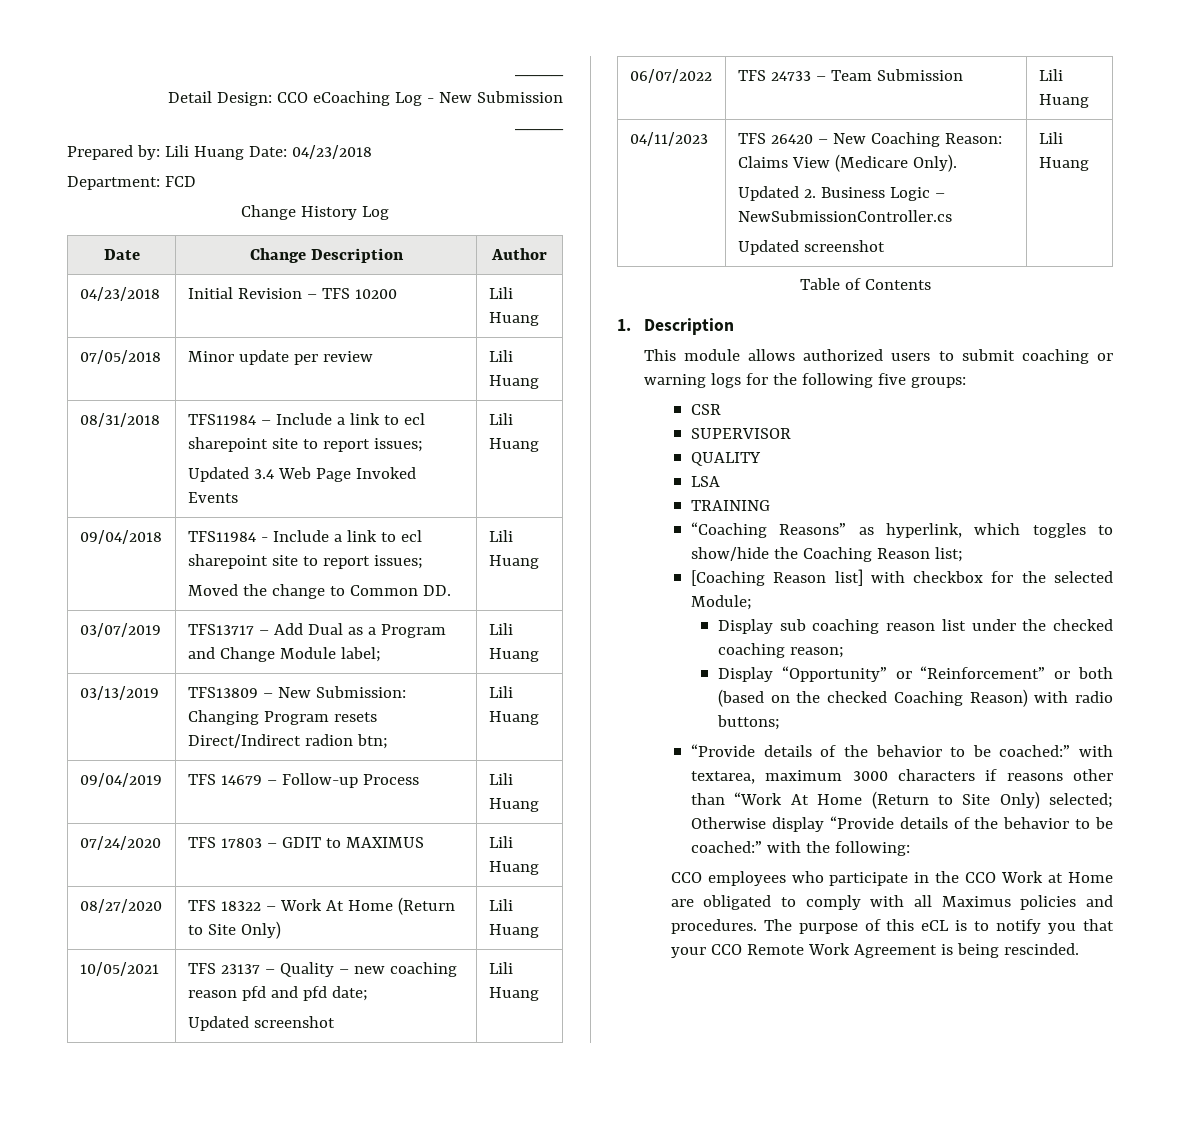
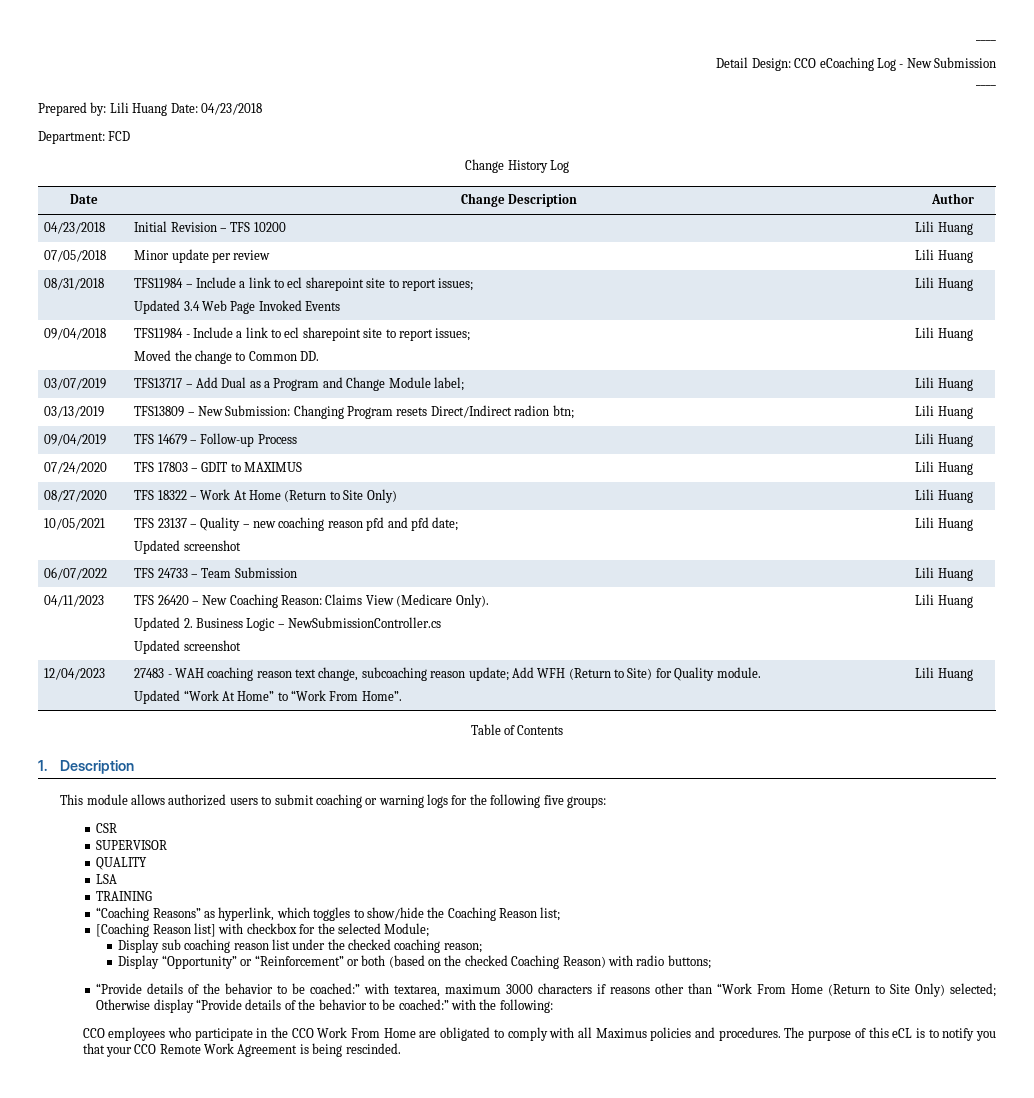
(1089, 164) none -> [44,668,106,680] [134,667,761,681] [134,690,402,704] [915,667,973,681] // 12/04/2023 | 27483 - WAH coaching reason text change, subcoaching reason update; Add WFH (Return to Site) for Quality module. // Updated “Work At Home” to “Work From Home”. | Lili Huang
[790,794,809,805] At -> [757,984,787,994] From
[1048,873,1064,883] at -> [351,1028,381,1038] From

